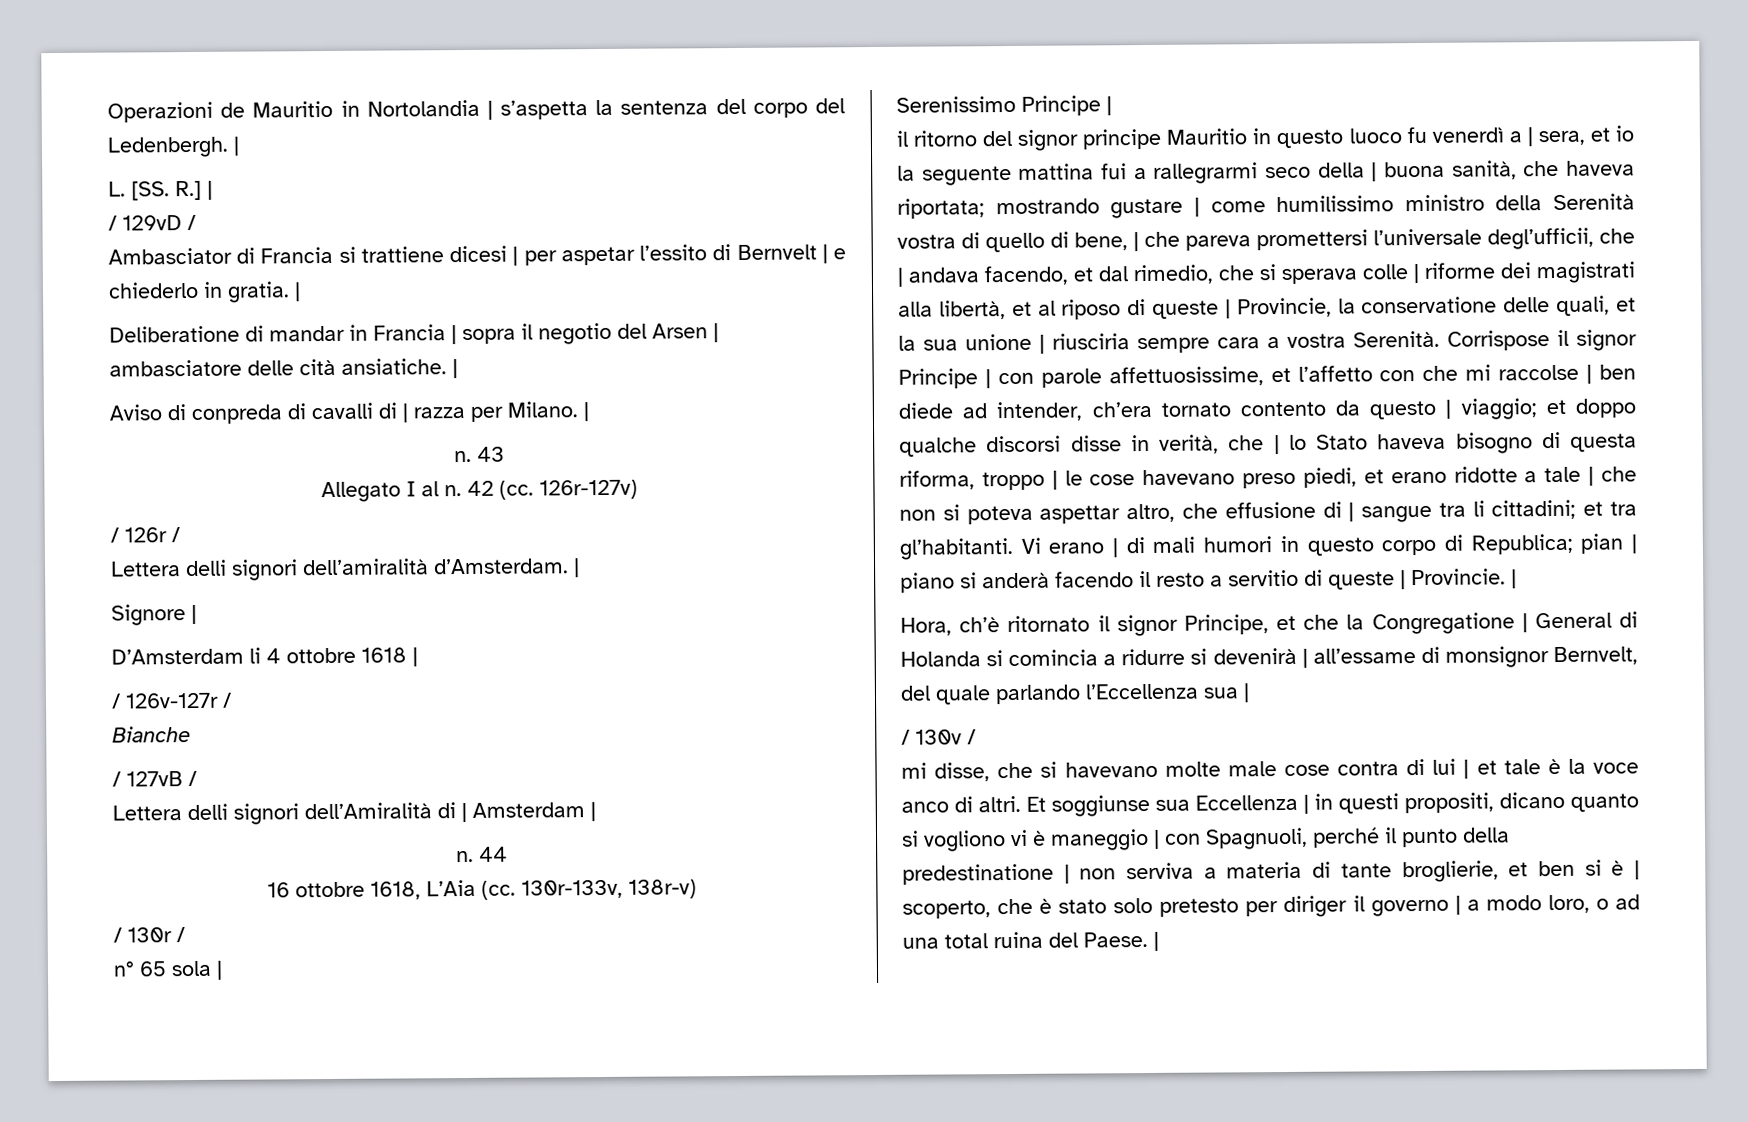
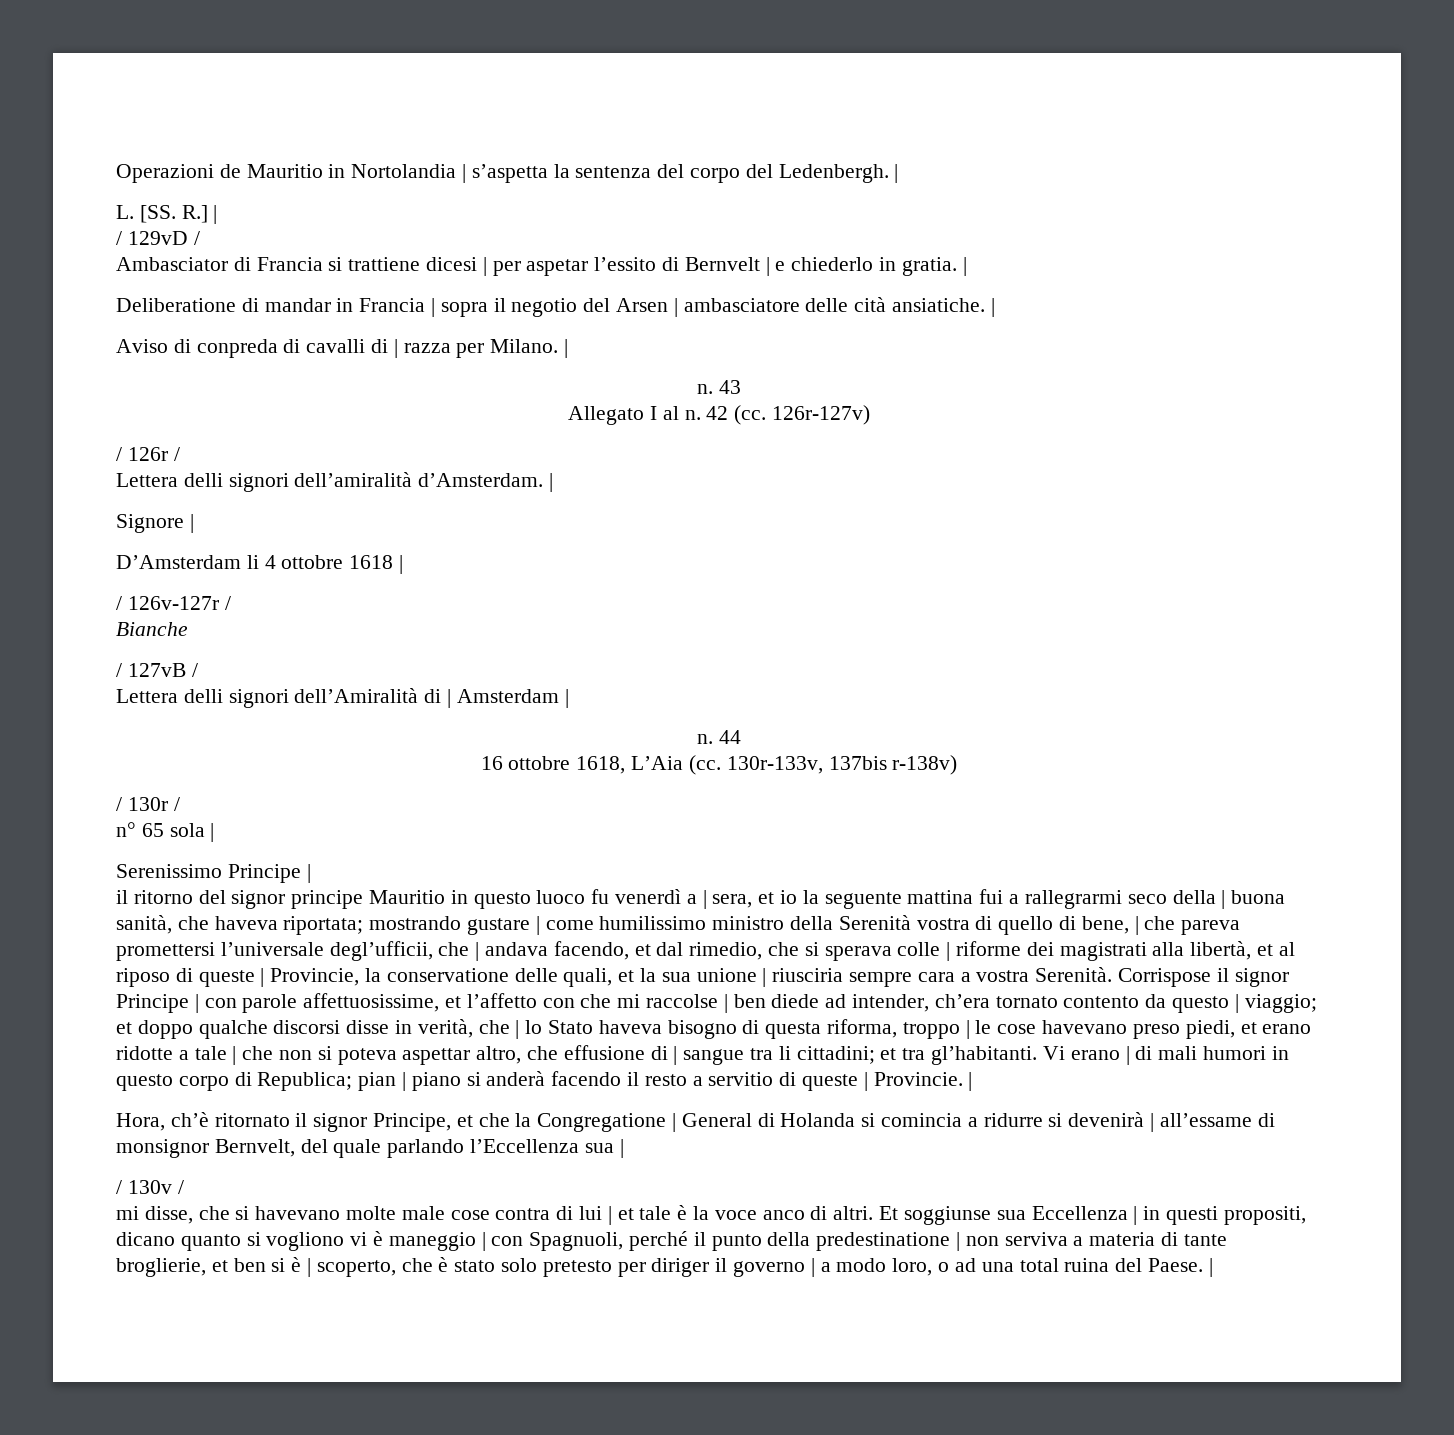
[628,879,697,899] 138r-v) -> [828,755,958,775] 137bis r-138v)

